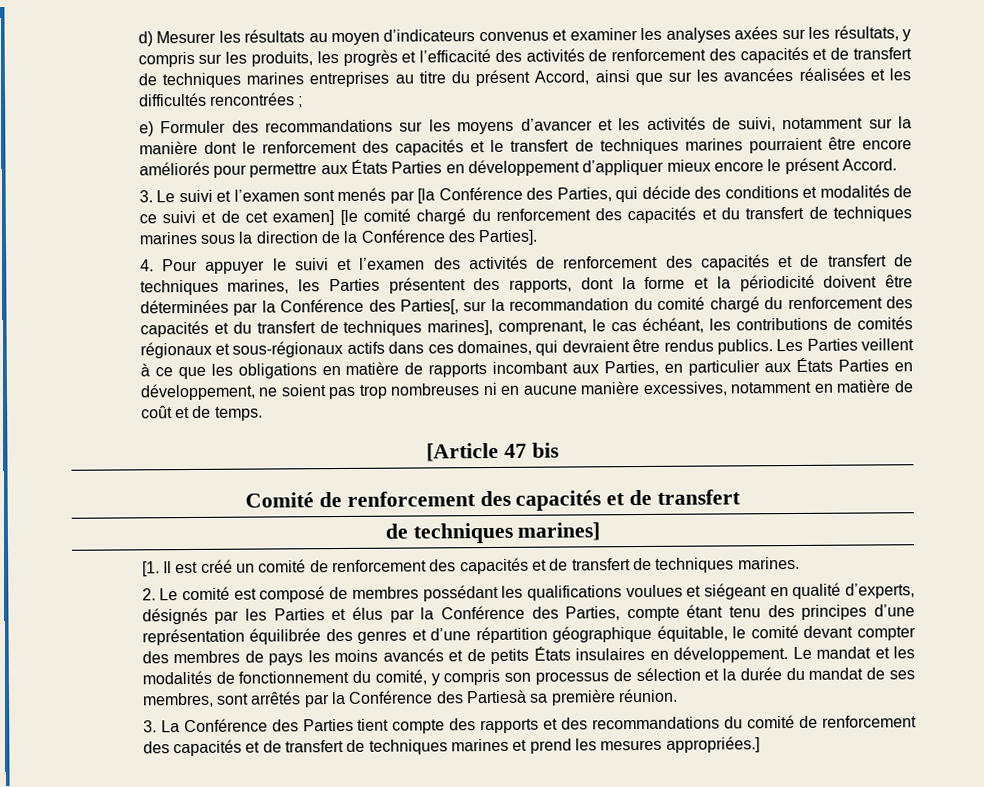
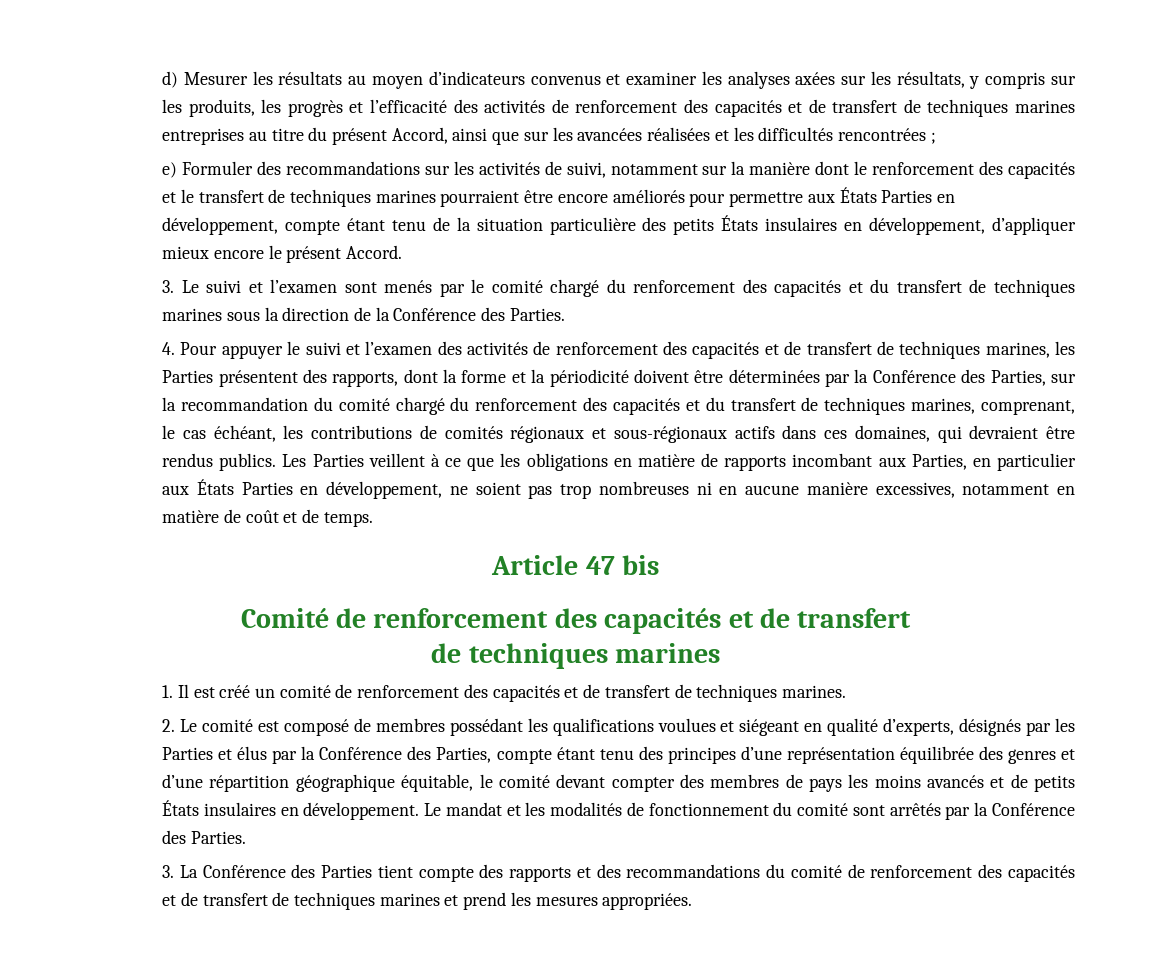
[457,118,641,135] moyens d’avancer et les -> (474, 168) none
[467,159,580,177] développement -> [162,215,986,235] développement, compte étant tenu de la situation particulière des petits États insulaires en développement,
[417,184,912,204] [138,209,358,226] [la Conférence des Parties, qui décide des conditions et modalités de ce suivi et de cet examen] [le -> [471,279,485,293] le
[478,229,539,246] Parties]. -> [509,308,565,321] Parties.
[399,299,459,315] Parties[, -> [990,370,1046,386] Parties,
[427,319,494,336] marines], -> [911,398,976,414] marines,
[426,442,500,462] [Article -> [491,555,579,575] Article
[517,522,601,541] [141,561,160,577] marines] // [1. -> [614,643,720,663] [162,685,174,698] marines // 1.
[374,667,916,686] [141,692,214,708] comité, y compris son processus de sélection et la durée du mandat de ses membres, -> [797,803,849,816] comité
[465,688,678,706] Partiesà sa première réunion. -> [190,831,246,844] Parties.
[665,736,760,753] appropriées.] -> [602,893,693,910] appropriées.

